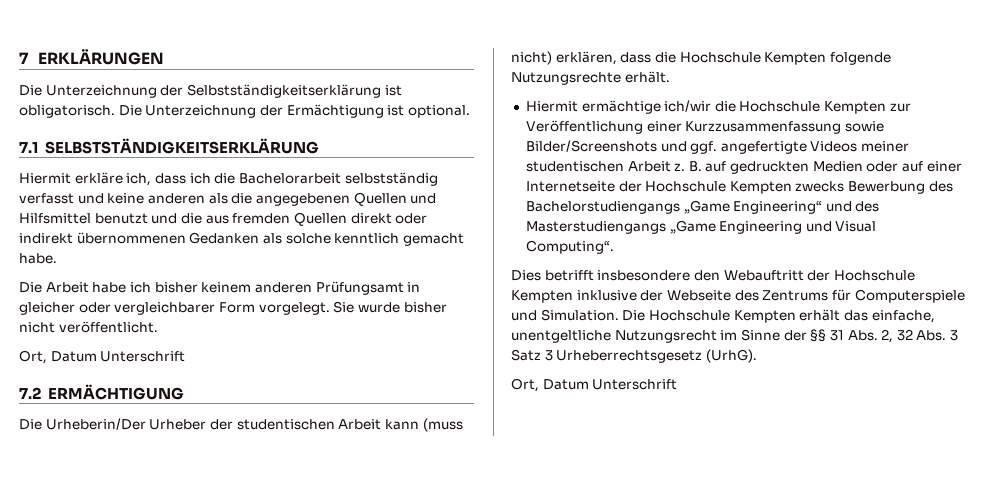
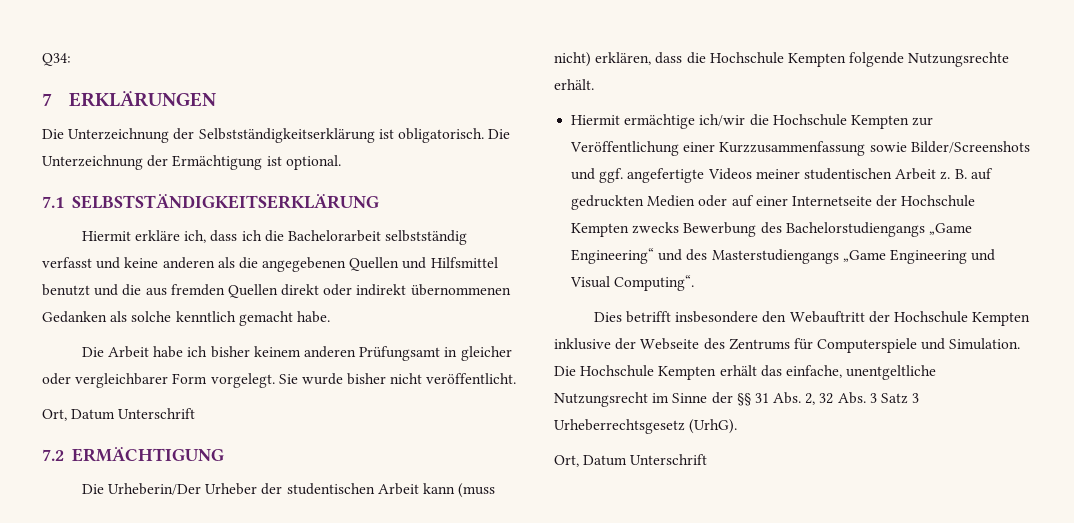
(19, 58) none -> [42,53,71,66] Q34: //

